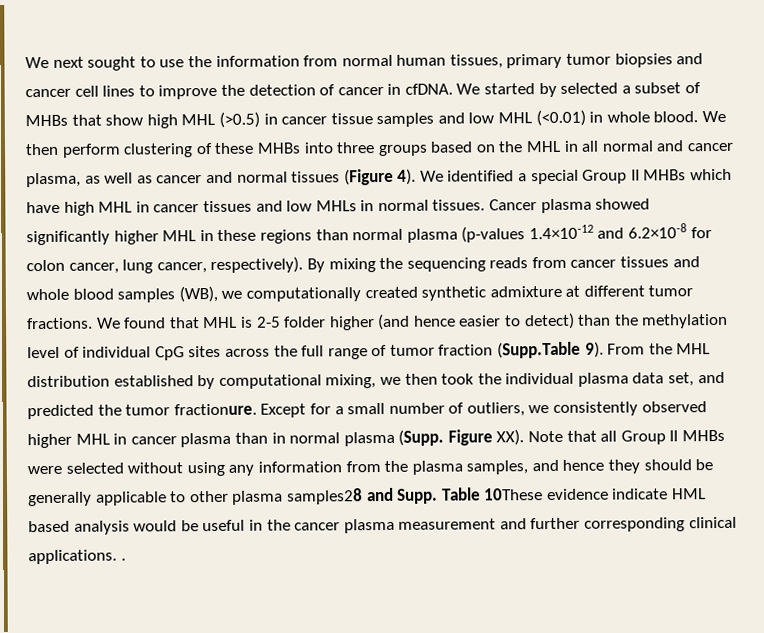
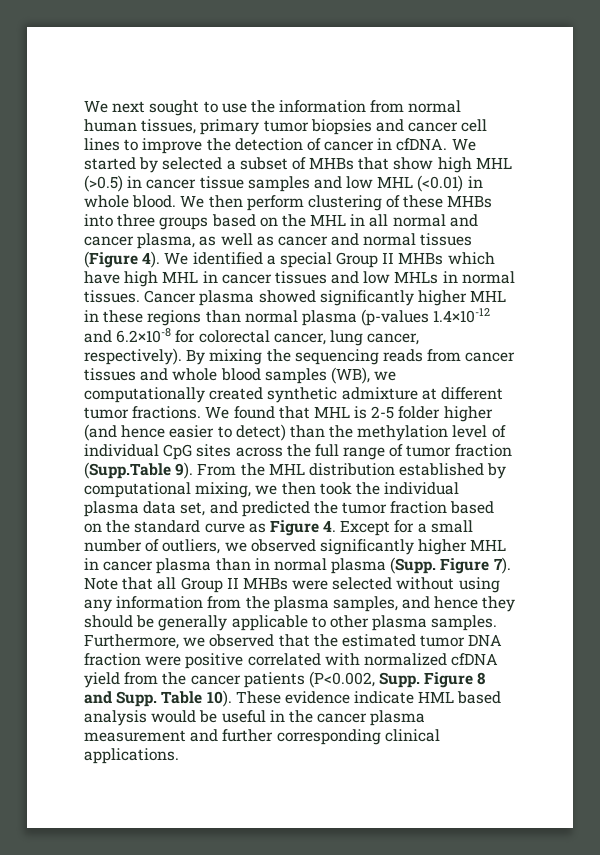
[26,259,65,272] colon -> [198,330,270,343] colorectal
[173,403,257,416] fractionure. -> [390,501,495,514] [84,520,337,536] fraction based on the standard curve as Figure 4.
[553,401,707,416] consistently observed -> [250,539,414,555] observed significantly
[496,429,525,446] XX). -> [493,557,511,574] 7).
[286,488,363,505] samples28 -> [431,615,498,631] [84,634,503,649] [84,653,499,669] [84,671,486,688] samples. Furthermore, we observed that the estimated tumor DNA fraction were positive correlated with normalized cfDNA yield from the cancer patients (P<0.002, Supp. Figure 8
[484,488,544,501] 10These -> [206,690,281,707] 10). These
[120,558,126,561] . -> (179, 756) none

